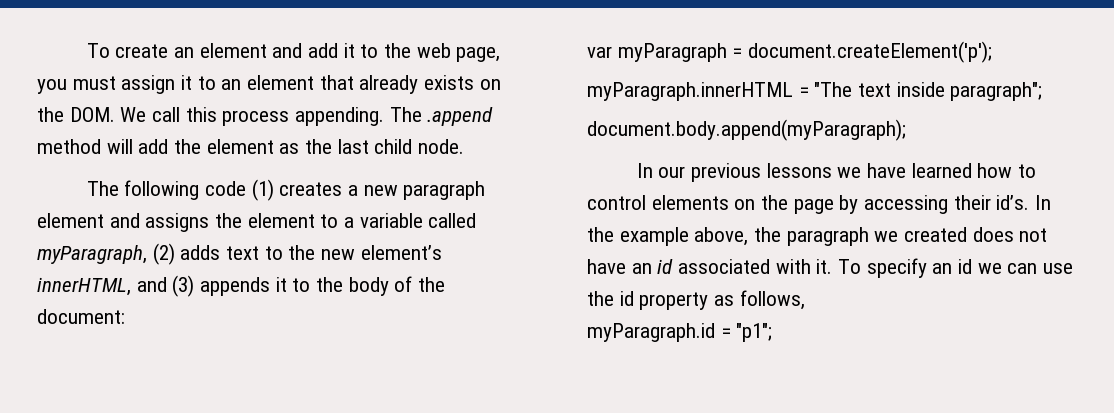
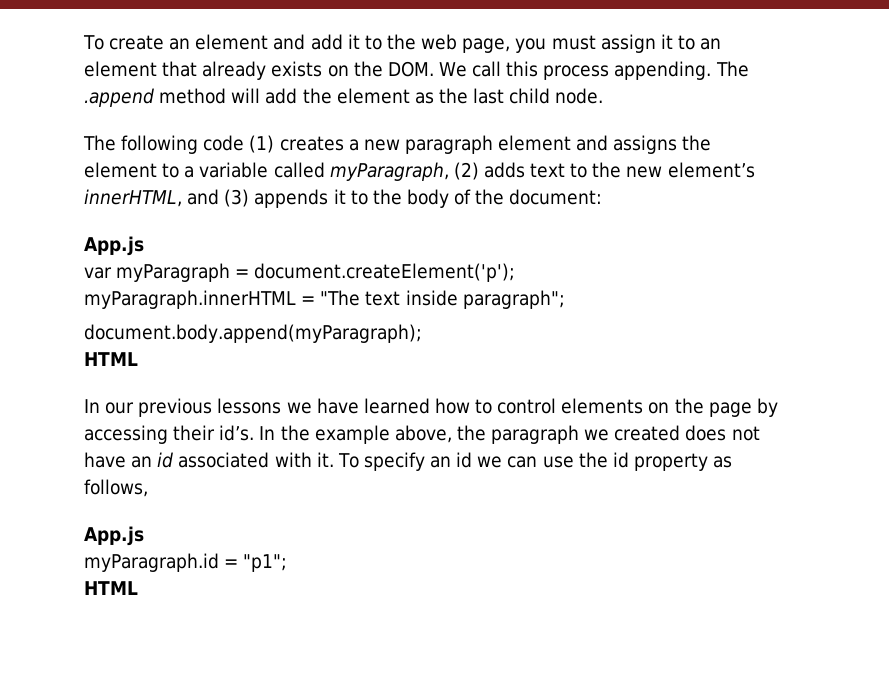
(125, 316) none -> [84,236,144,256] // App.js
(906, 130) none -> [84,352,138,366] // HTML
(805, 300) none -> [84,526,144,546] // App.js
(773, 332) none -> [84,581,138,595] // HTML

